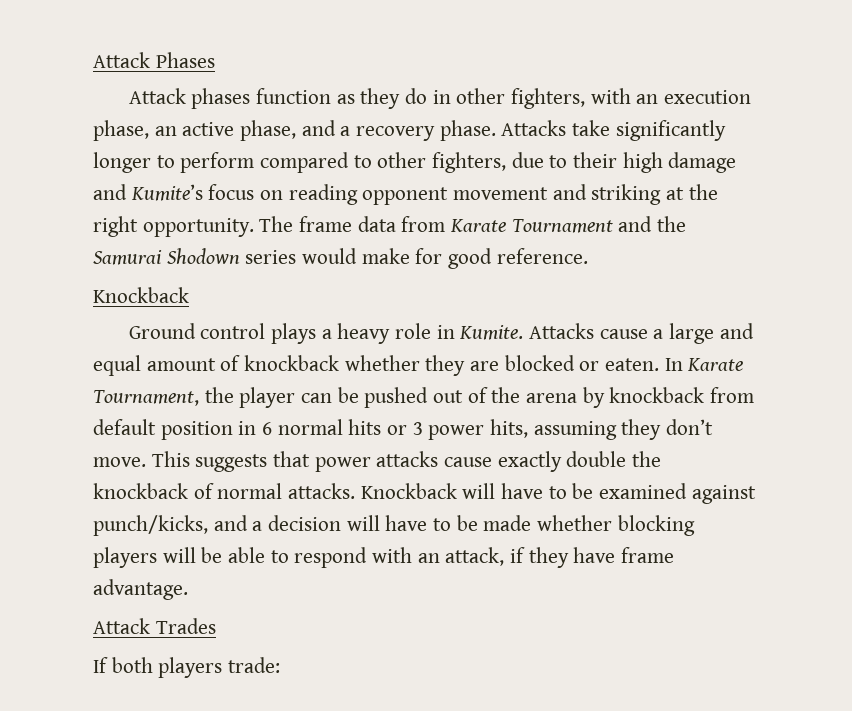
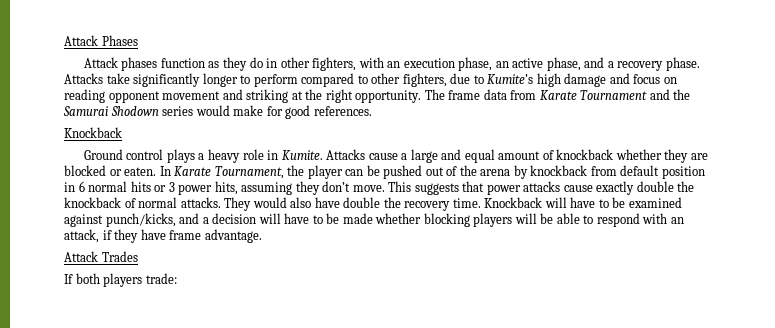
[573,152,618,168] their -> [487,74,534,84] Kumite’s
[130,184,203,201] Kumite’s -> (630, 78) none
[496,248,588,264] reference. -> [313,106,372,116] references.
(356, 491) none -> [224,197,481,211] They would also have double the recovery time.

